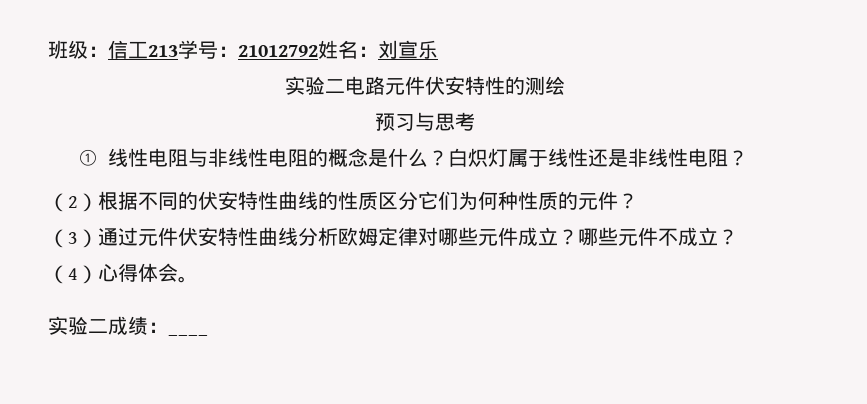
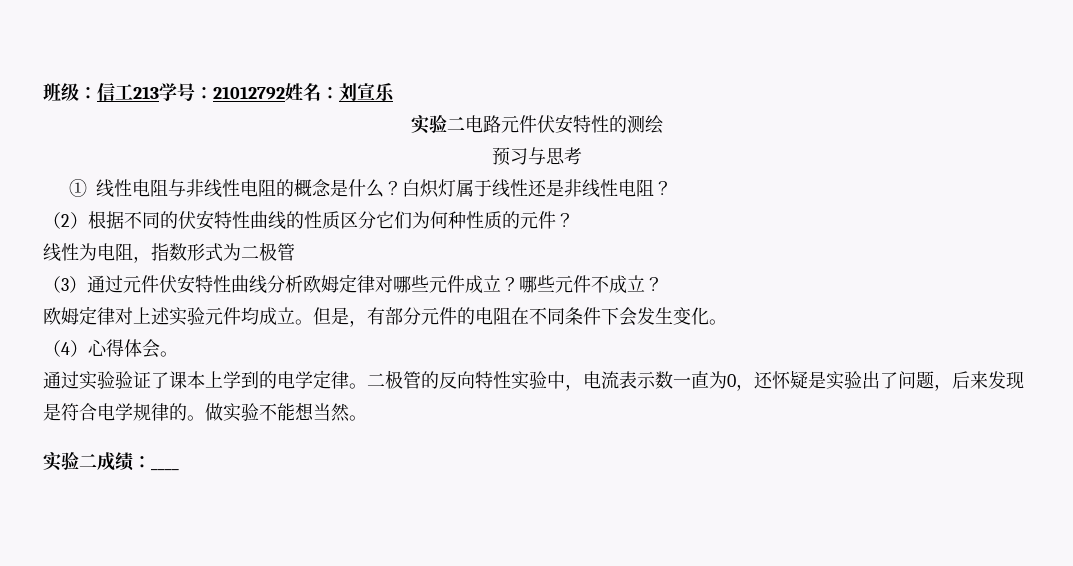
(638, 201) none -> [43,242,295,263] // 线性为电阻，指数形式为二极管
(738, 237) none -> [43,306,727,327] // 欧姆定律对上述实验元件均成立。但是，有部分元件的电阻在不同条件下会发生变化。
(198, 279) none -> [43,370,1024,391] [43,402,367,422] // 通过实验验证了课本上学到的电学定律。二极管的反向特性实验中，电流表示数一直为0，还怀疑是实验出了问题，后来发现是符合电学规律的。做实验不能想当然。

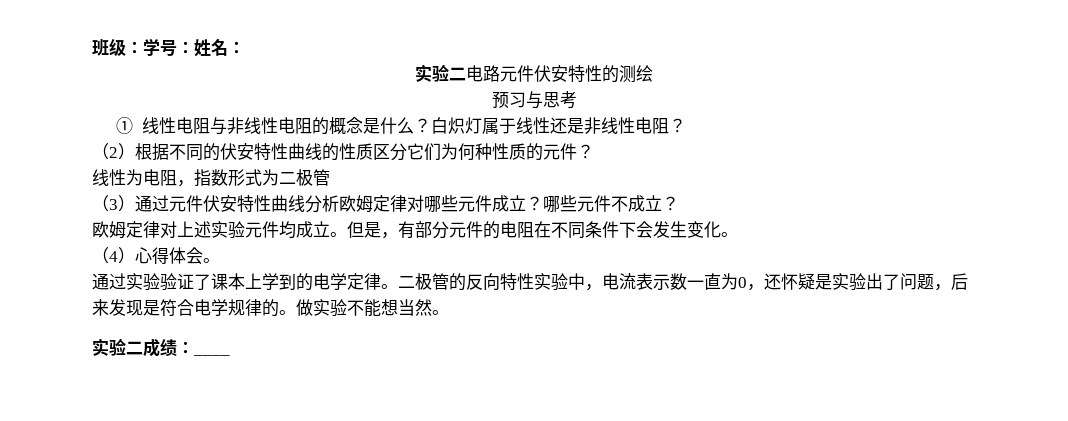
[97,83,285,101] 信工213学号：21012792 -> [143,38,194,56] 学号：
[339,83,395,102] 刘宣乐 -> (245, 47) none

